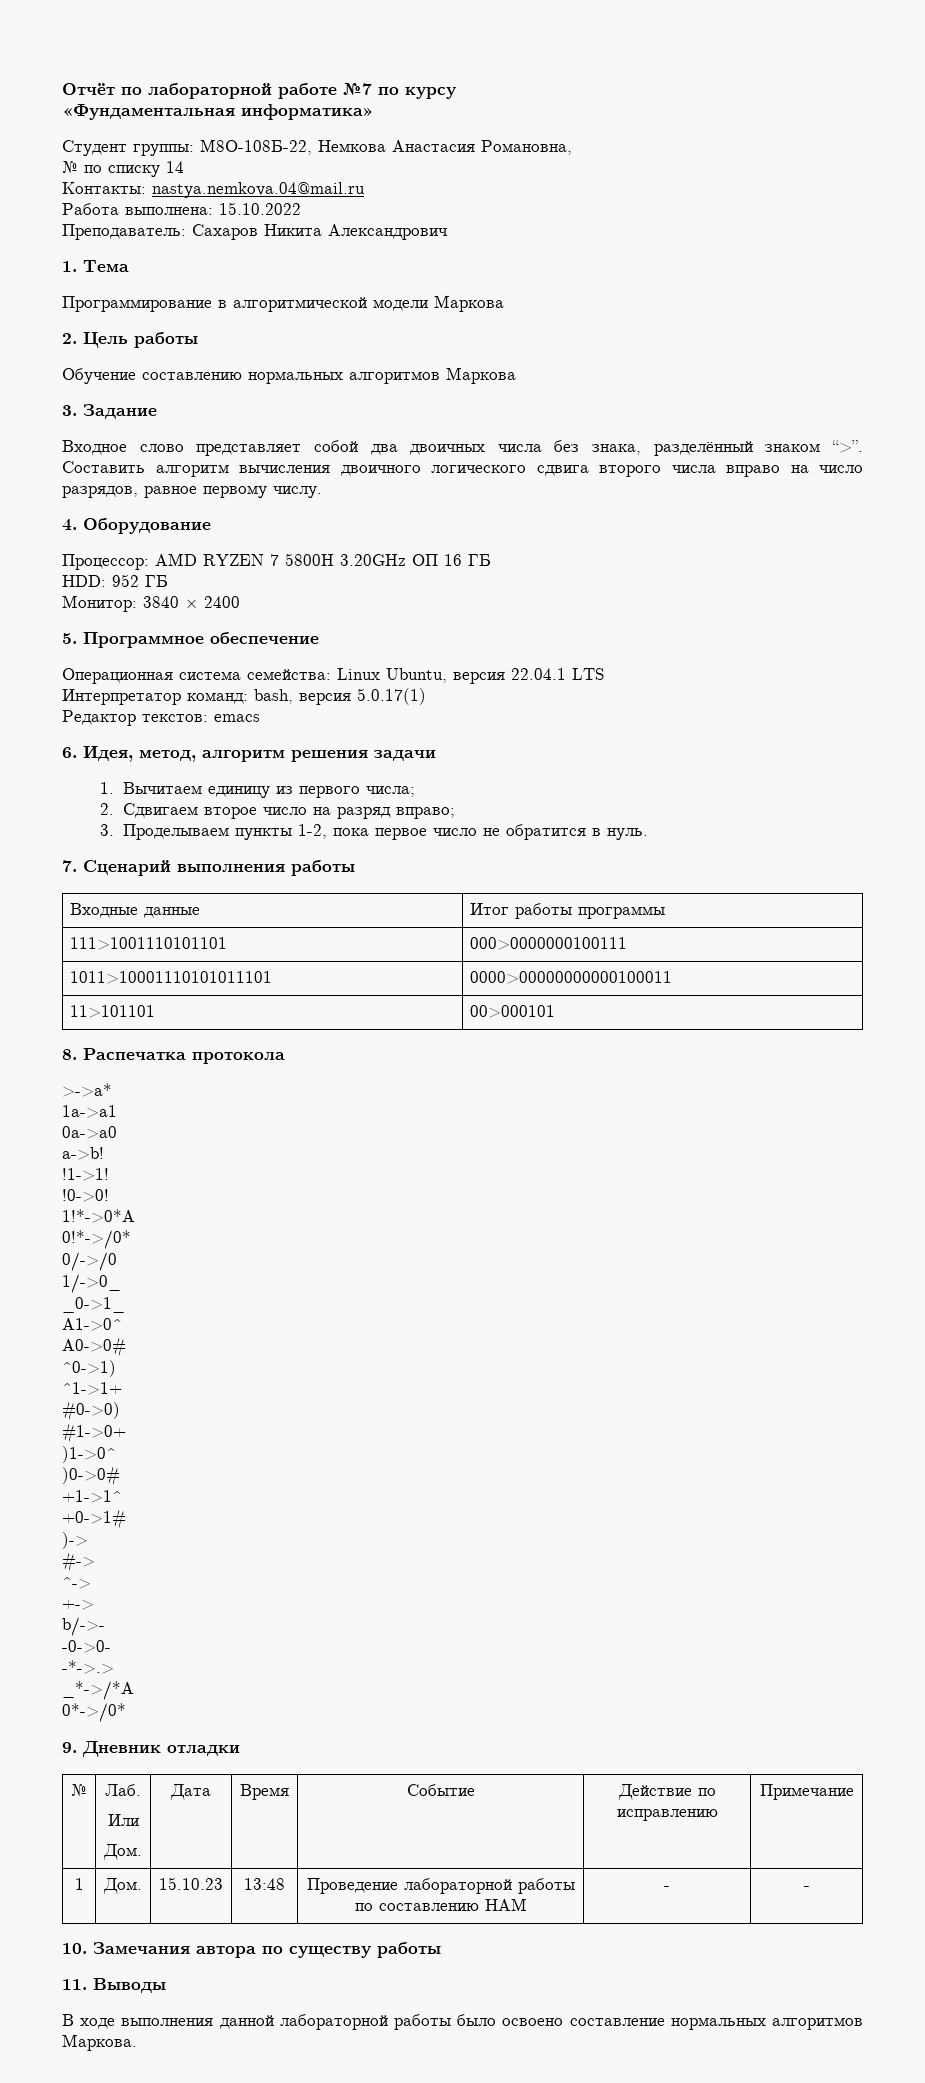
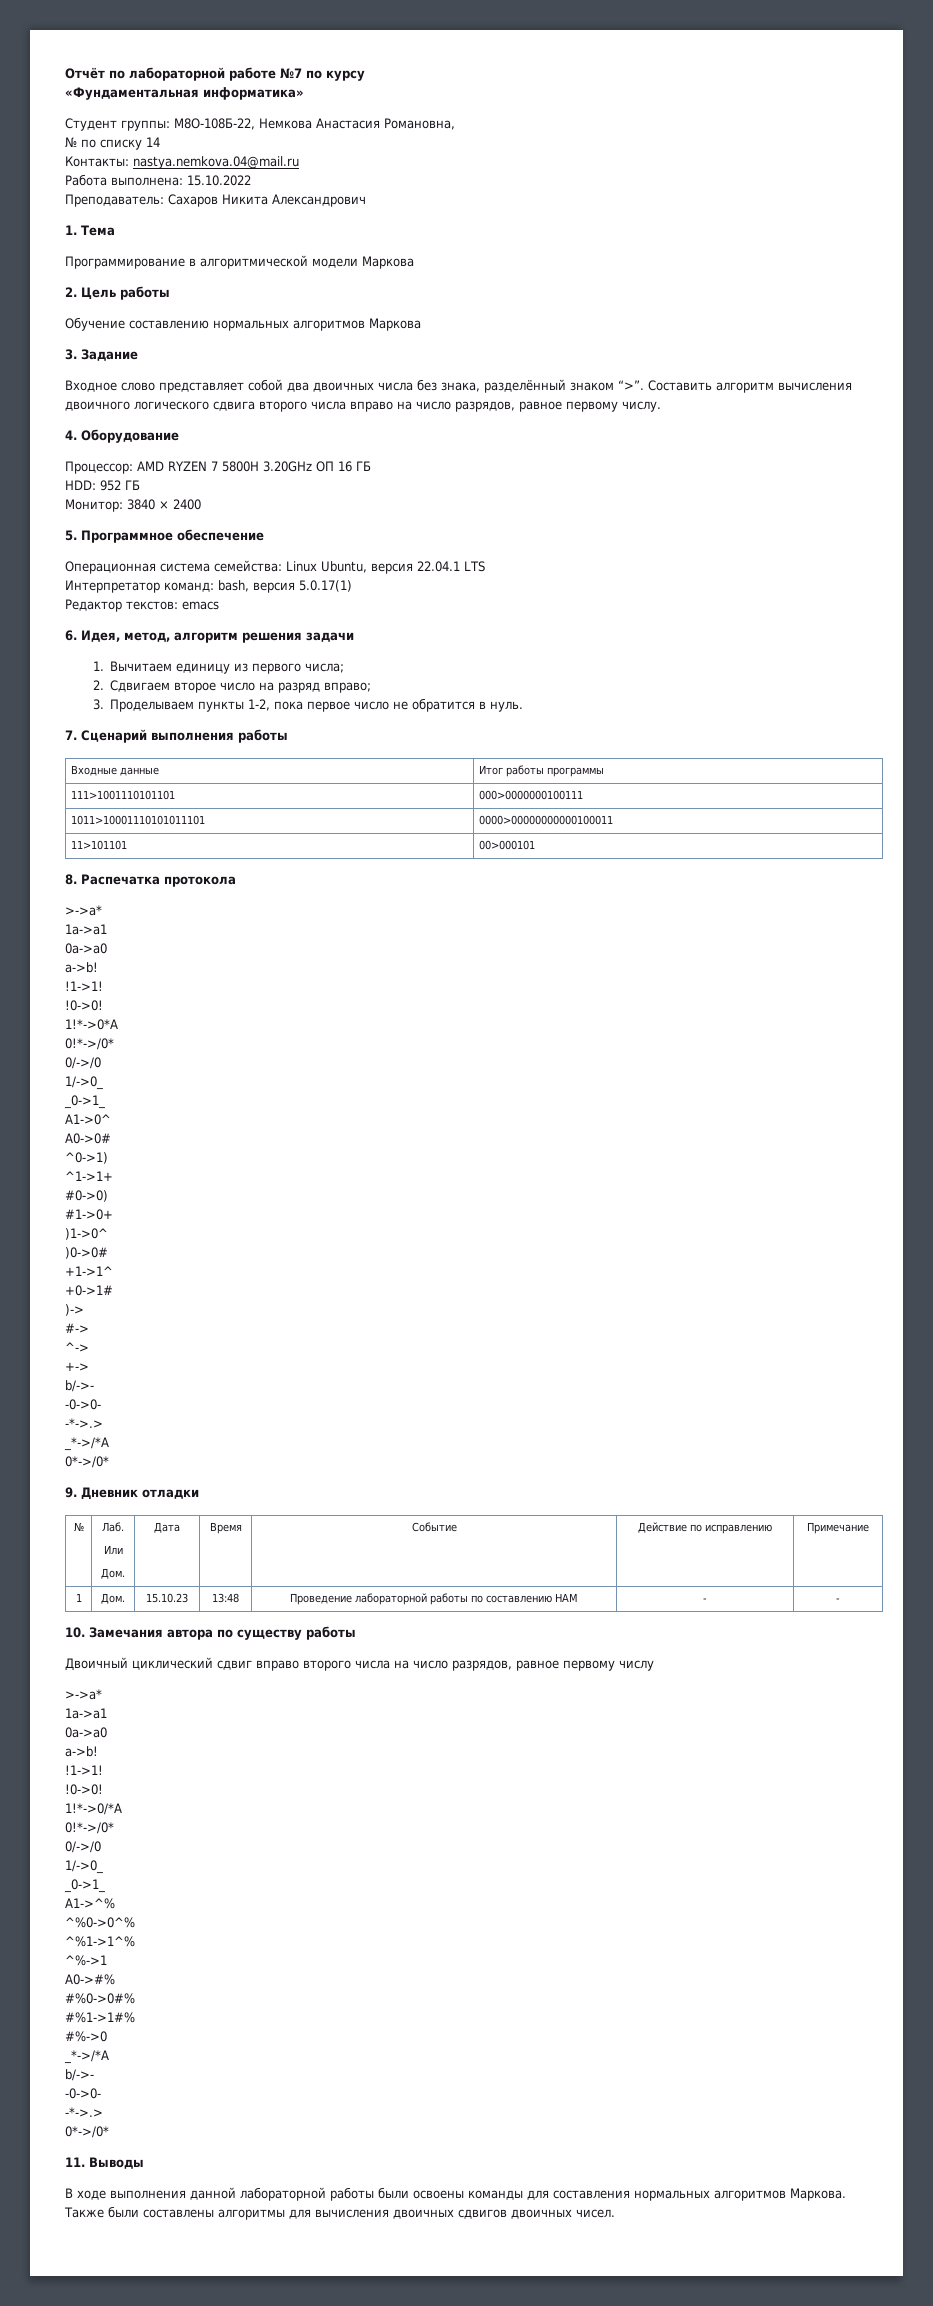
(441, 1950) none -> [65,1657,654,1671] [65,1689,102,1700] [65,1708,107,1719] [65,1727,107,1738] [65,1746,98,1757] [65,1765,103,1775] [65,1784,103,1795] [65,1803,122,1815] [65,1822,114,1834] [65,1841,101,1853] [65,1860,103,1874] [64,1879,105,1893] [65,1898,115,1909] [65,1917,135,1928] [65,1936,135,1947] [65,1955,107,1966] [65,1974,115,1985] [65,1993,135,2004] [65,2012,135,2023] [65,2031,107,2042] [64,2050,109,2064] [65,2069,94,2081] [65,2088,101,2099] [65,2107,103,2117] [65,2126,109,2138] // Двоичный циклический сдвиг вправо второго числа на число разрядов, равное первому числу // >->a* // 1a->a1 // 0a->a0 // a->b! // !1->1! // !0->0! // 1!*->0/*A // 0!*->/0* // 0/->/0 // 1/->0_ // _0->1_ // A1->^% // ^%0->0^% // ^%1->1^% // ^%->1 // A0->#% // #%0->0#% // #%1->1#% // #%->0 // _*->/*A // b/->- // -0->0- // -*->.> // 0*->/0*
[457,2014,863,2030] [62,2034,137,2051] было освоено составление нормальных алгоритмов Маркова. -> [378,2187,846,2201] [64,2206,615,2220] были освоены команды для составления нормальных алгоритмов Маркова. Также были составлены алгоритмы для вычисления двоичных сдвигов двоичных чисел.

